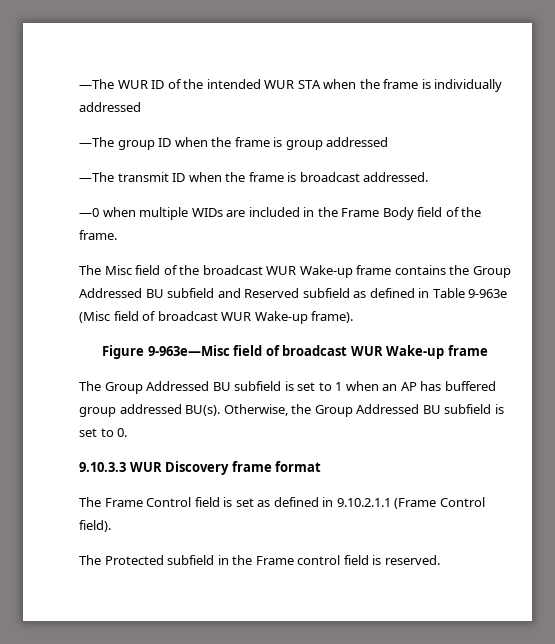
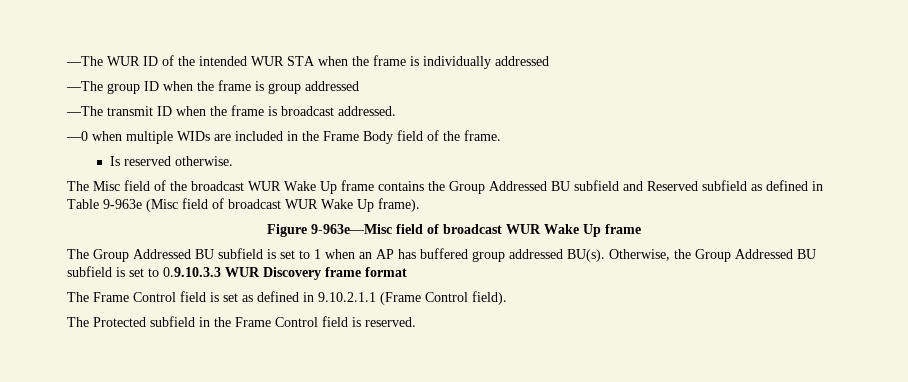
(117, 235) none -> [110,156,234,166] // Is reserved otherwise.
[299,265,353,278] Wake-up -> [284,181,337,194] Wake Up
[254,311,308,324] Wake-up -> [321,199,374,212] Wake Up
[386,345,445,359] Wake-up -> [544,224,601,237] Wake Up
[117,428,128,437] [79,462,126,472] 0. // 9.10.3.3 -> [163,267,221,277] 0.9.10.3.3
[297,555,341,565] control -> [275,317,318,327] Control

